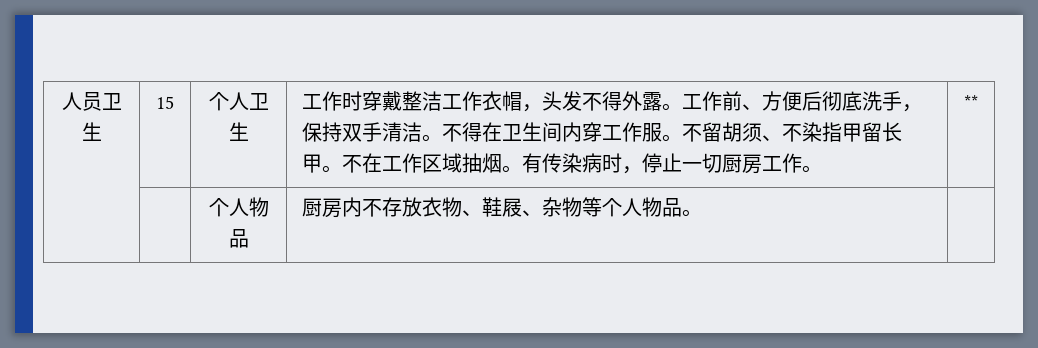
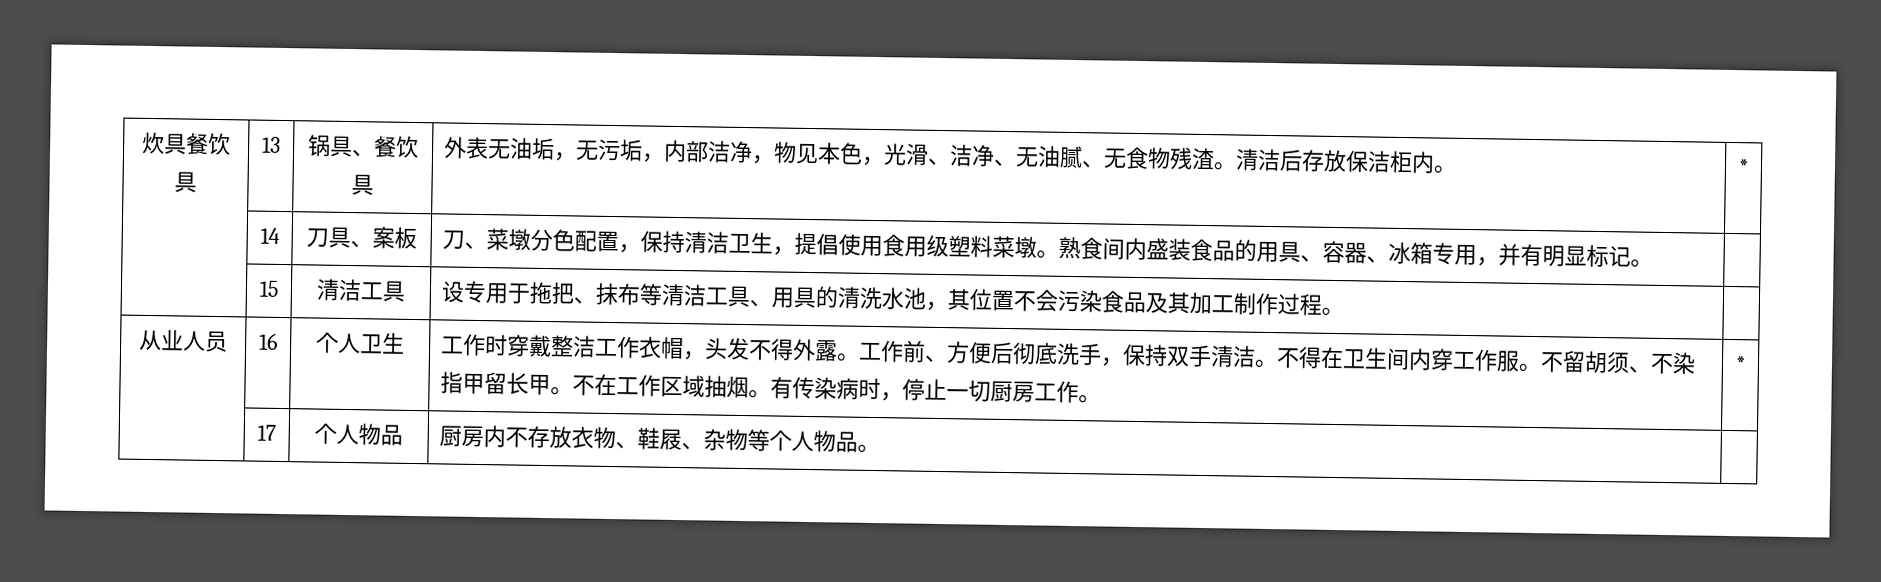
(61, 101) none -> [141,131,231,156] [174,171,197,193] [262,136,281,153] [307,134,419,159] [351,174,374,196] [443,136,1457,174] [1738,159,1749,176] [259,227,280,244] [306,226,417,250] [442,228,1654,268] [259,280,279,297] [316,278,406,302] [441,280,1345,317] [139,329,184,351] 炊具餐饮具 | 13 | 锅具、餐饮具 | 外表无油垢，无污垢，内部洁净，物见本色，光滑、洁净、无油腻、无食物残渣。清洁后存放保洁柜内。 | * // | 14 | 刀具、案板 | 刀、菜墩分色配置，保持清洁卫生，提倡使用食用级塑料菜墩。熟食间内盛装食品的用具、容器、冰箱专用，并有明显标记。 | // | 15 | 清洁工具 | 设专用于拖把、抹布等清洁工具、用具的清洗水池，其位置不会污染食品及其加工制作过程。 | // 从业
[101,93,122,110] [81,122,102,141] [156,96,174,109] 卫生 | 15 -> [259,333,278,350] | 16
[964,95,978,109] ** // | -> [1735,356,1746,373] [257,424,276,441] * // | 17

